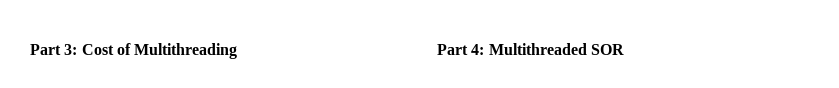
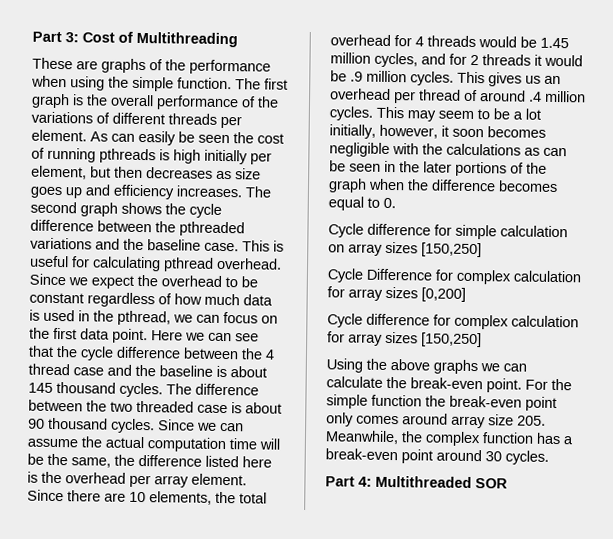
(238, 51) none -> [32,57,271,75] [31,75,288,92] [31,93,279,111] [31,111,242,129] [31,129,284,146] [31,147,272,165] [31,165,261,180] [30,184,271,200] [30,201,222,218] [30,219,245,237] [30,237,284,252] [30,255,282,272] [29,273,258,289] [29,292,273,308] [29,309,278,326] [29,327,259,344] [28,345,275,361] [28,363,267,378] [28,381,259,398] [28,399,282,414] [28,417,244,434] [27,436,280,453] [27,453,272,468] [27,471,247,488] [27,489,267,505] [330,34,569,49] [330,52,583,68] [330,70,561,87] [330,88,586,104] [329,106,541,122] [329,124,546,139] [329,142,567,157] [329,160,547,177] [328,178,558,193] [328,196,396,211] [328,223,568,240] [328,241,482,258] [327,268,581,285] [327,286,466,302] [327,313,579,330] [327,331,482,348] [326,358,527,375] [326,376,572,393] [326,394,557,412] [326,412,546,429] [325,430,574,447] [325,448,549,465] // These are graphs of the performance when using the simple function. The first graph is the overall performance of the variations of different threads per element. As can easily be seen the cost of running pthreads is high initially per element, but then decreases as size goes up and efficiency increases. The second graph shows the cycle difference between the pthreaded variations and the baseline case. This is useful for calculating pthread overhead. Since we expect the overhead to be constant regardless of how much data is used in the pthread, we can focus on the first data point. Here we can see that the cycle difference between the 4 thread case and the baseline is about 145 thousand cycles. The difference between the two threaded case is about 90 thousand cycles. Since we can assume the actual computation time will be the same, the difference listed here is the overhead per array element. Since there are 10 elements, the total overhead for 4 threads would be 1.45 million cycles, and for 2 threads it would be .9 million cycles. This gives us an overhead per thread of around .4 million cycles. This may seem to be a lot initially, however, it soon becomes negligible with the calculations as can be seen in the later portions of the graph when the difference becomes equal to 0. // Cycle difference for simple calculation on array sizes [150,250] // Cycle Difference for complex calculation for array sizes [0,200] // Cycle difference for complex calculation for array sizes [150,250] // Using the above graphs we can calculate the break-even point. For the simple function the break-even point only comes around array size 205. Meanwhile, the complex function has a break-even point around 30 cycles.

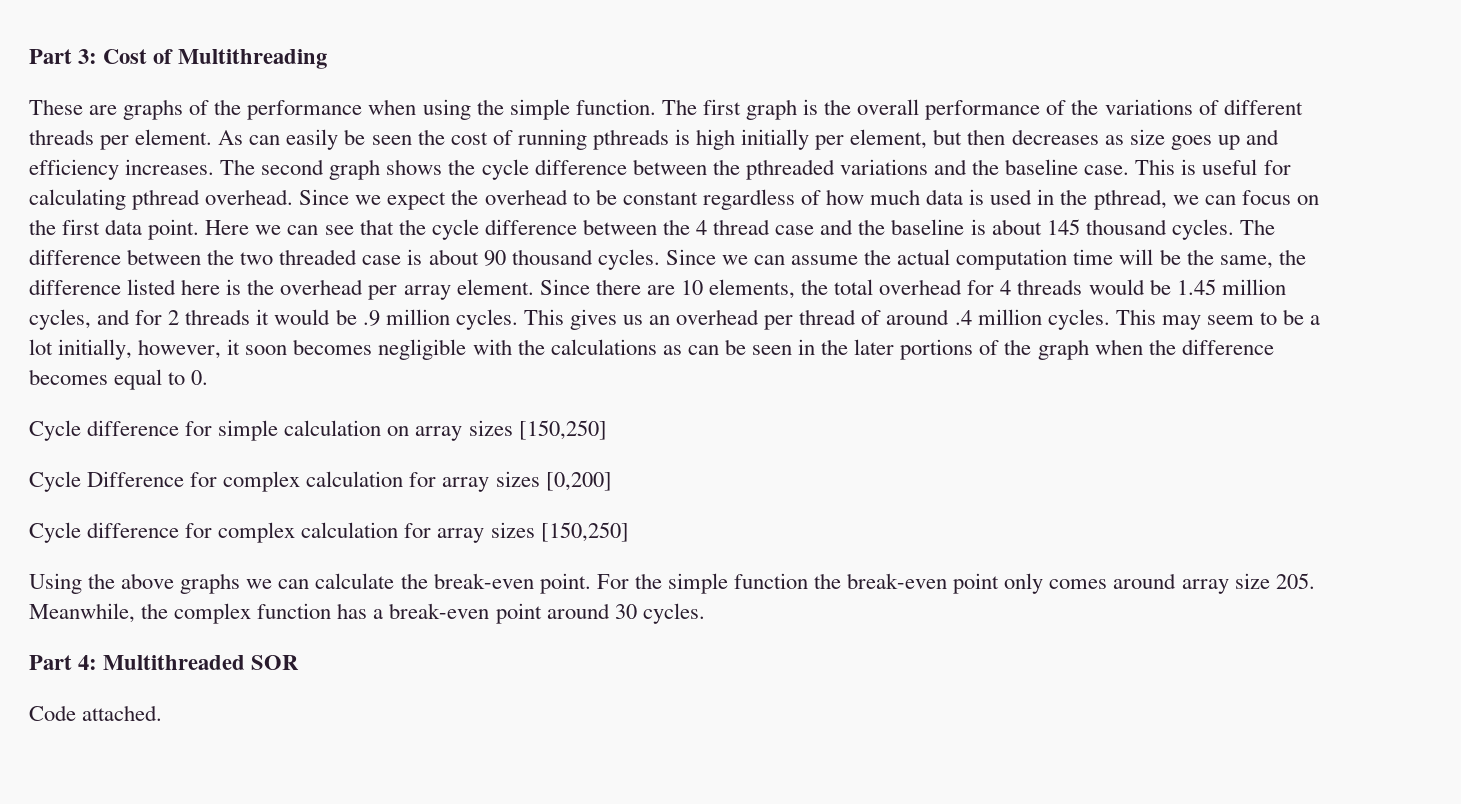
(508, 483) none -> [29,705,163,721] // Code attached.

